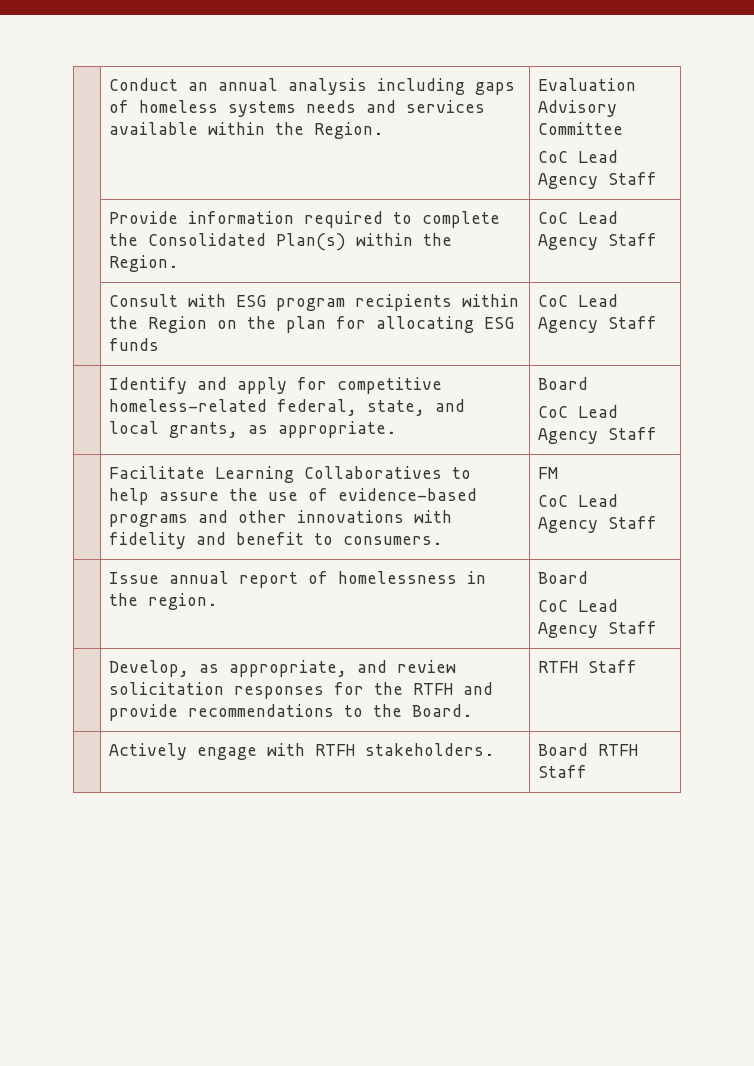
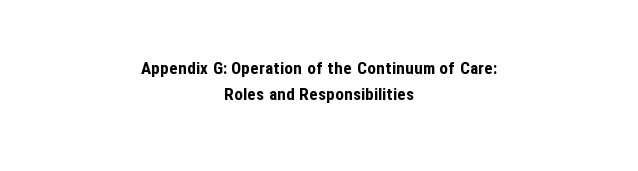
[109,78,516,95] [109,100,486,117] [109,122,384,139] [538,78,637,91] [538,100,618,117] [538,122,624,135] [538,150,619,163] [538,172,658,189] [109,211,501,228] [109,233,453,251] [109,255,179,272] [538,211,619,224] [538,233,658,250] [109,294,520,311] [109,316,515,333] [109,338,160,351] [538,294,619,307] [538,316,658,333] [109,377,443,394] [109,399,466,416] [109,421,397,438] [538,377,589,390] [538,405,619,418] [538,427,658,444] [109,466,472,483] [109,488,478,505] [109,510,453,527] [109,532,443,549] [538,467,559,479] [538,494,619,507] [538,516,658,533] [109,571,487,588] [109,593,218,610] [538,571,589,584] [538,599,619,612] [538,621,658,638] [109,660,457,677] [109,682,494,699] [109,704,473,721] [538,660,638,673] [109,743,495,760] [538,743,639,756] [538,765,588,778] | Conduct an annual analysis including gaps of homeless systems needs and services available within the Region. | Evaluation Advisory Committee // CoC Lead Agency Staff // | Provide information required to complete the Consolidated Plan(s) within the Region. | CoC Lead Agency Staff // | Consult with ESG program recipients within the Region on the plan for allocating ESG funds | CoC Lead Agency Staff // | Identify and apply for competitive homeless-related federal, state, and local grants, as appropriate. | Board // CoC Lead Agency Staff // | Facilitate Learning Collaboratives to help assure the use of evidence-based programs and other innovations with fidelity and benefit to consumers. | FM // CoC Lead Agency Staff // | Issue annual report of homelessness in the region. | Board // CoC Lead Agency Staff // | Develop, as appropriate, and review solicitation responses for the RTFH and provide recommendations to the Board. | RTFH Staff // | Actively engage with RTFH stakeholders. | Board RTFH Staff -> [140,62,498,77] [223,88,415,103] Appendix G: Operation of the Continuum of Care: // Roles and Responsibilities

